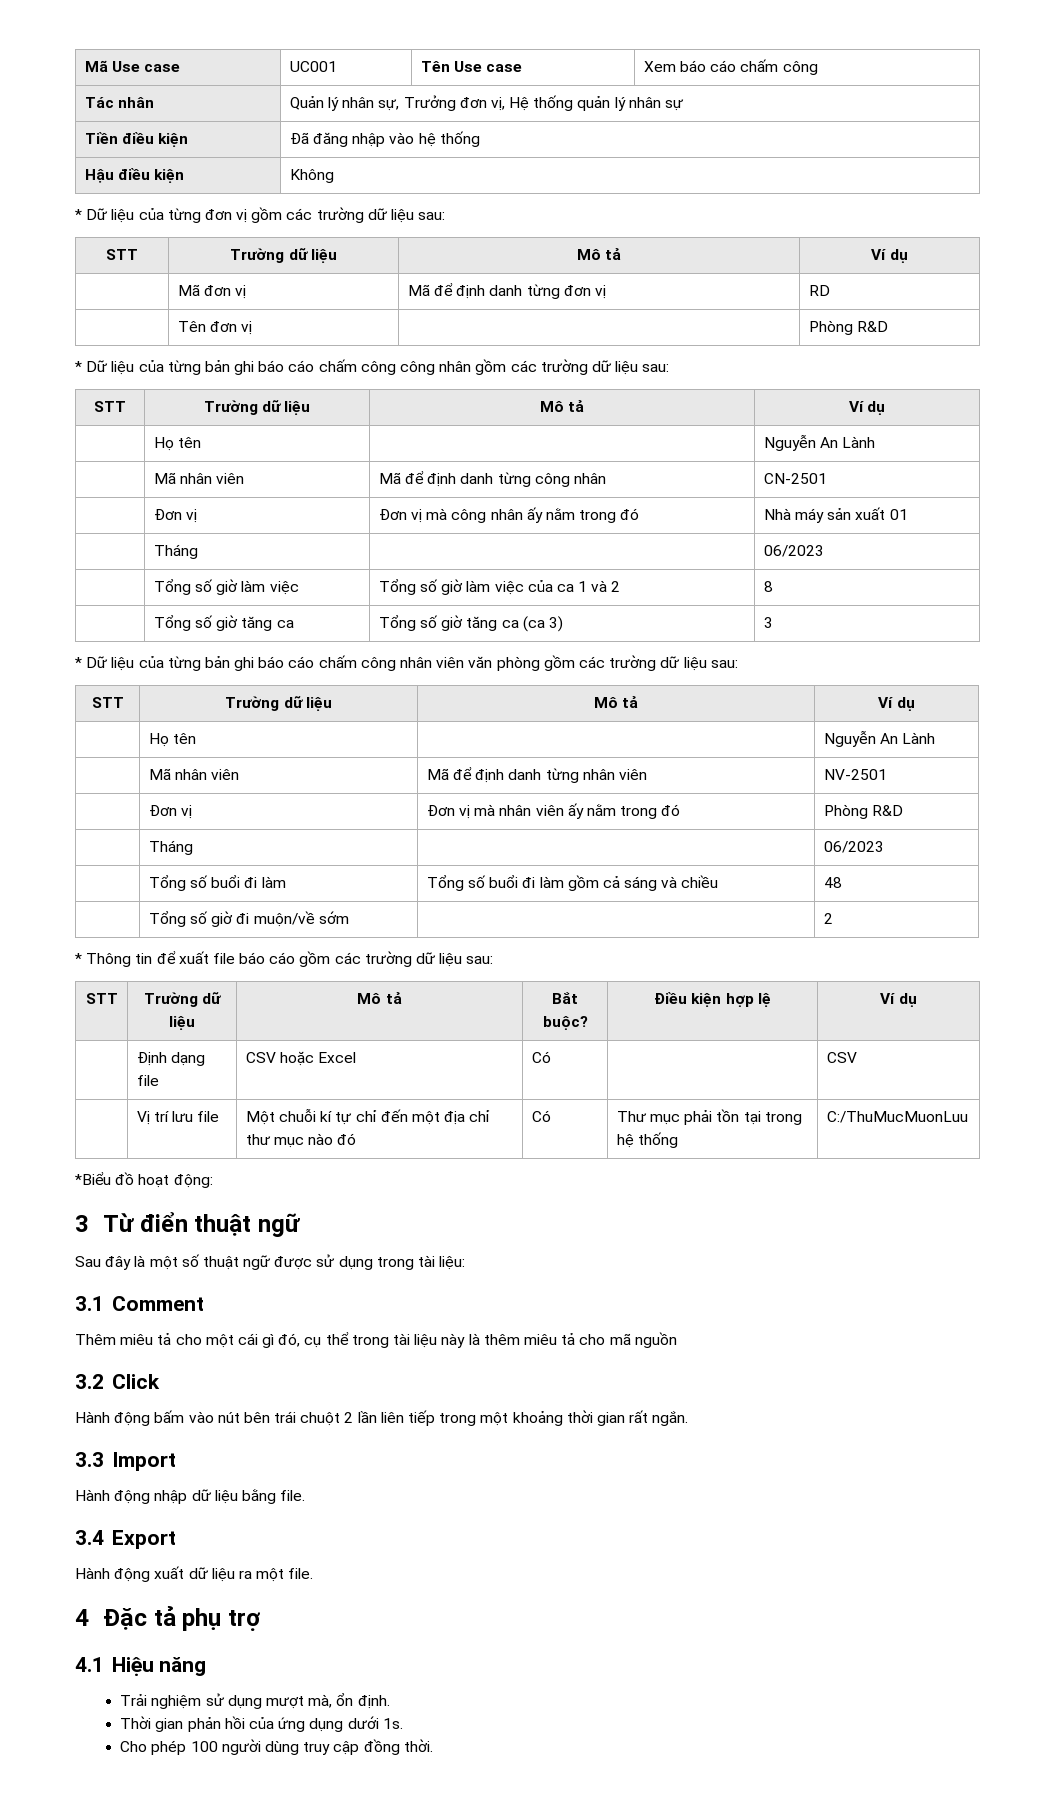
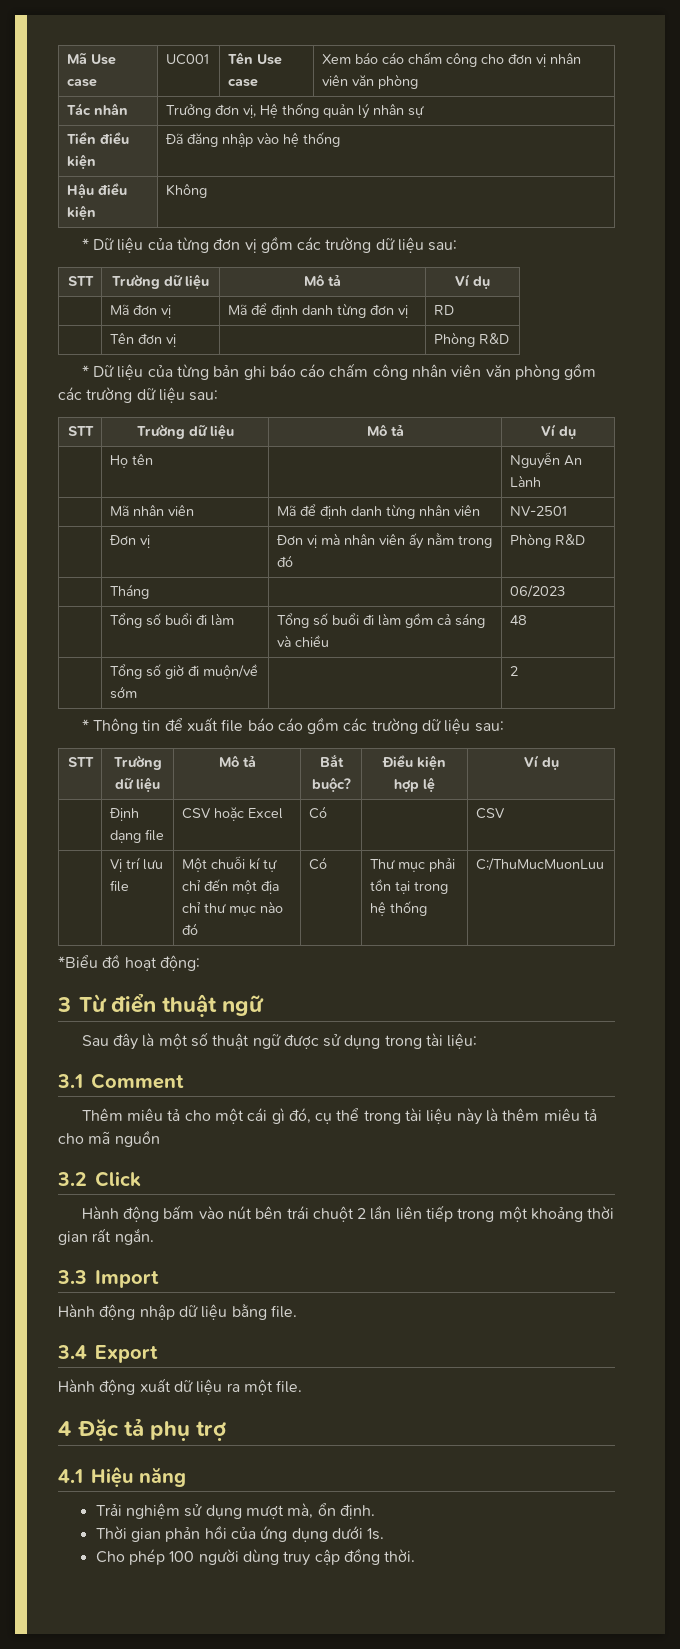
[84,97,155,108] [289,96,400,111] // Tác nhân | Quản lý nhân sự, -> [480,53,581,67] [321,74,418,89] [66,103,128,115] cho đơn vị nhân viên văn phòng // Tác nhân |
[75,359,670,375] [94,401,126,412] [203,400,311,415] [539,400,585,412] [848,401,886,415] [153,437,202,451] [763,434,876,451] [153,472,245,484] [378,471,606,487] [763,473,827,484] [153,509,198,523] [378,507,640,523] [763,507,908,523] [153,544,198,559] [763,545,824,557] [153,579,299,595] [378,579,621,595] [763,581,773,592] [153,615,294,631] [378,615,563,632] [763,617,773,628] // * Dữ liệu của từng bản ghi báo cáo chấm công công nhân gồm các trường dữ liệu sau: // STT | Trường dữ liệu | Mô tả | Ví dụ // | Họ tên | | Nguyễn An Lành // | Mã nhân viên | Mã để định danh từng công nhân | CN-2501 // | Đơn vị | Đơn vị mà công nhân ấy nằm trong đó | Nhà máy sản xuất 01 // | Tháng | | 06/2023 // | Tổng số giờ làm việc | Tổng số giờ làm việc của ca 1 và 2 | 8 // | Tổng số giờ tăng ca | Tổng số giờ tăng ca (ca 3) | 3 -> (509, 338) none

